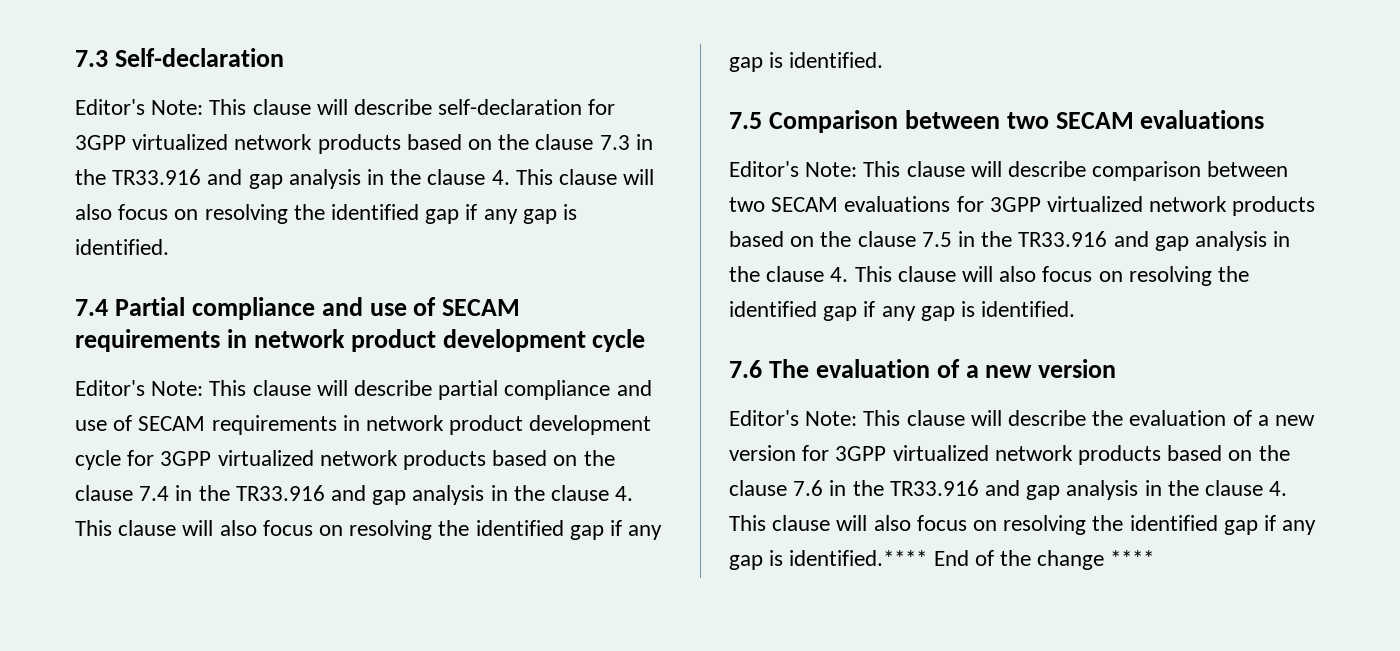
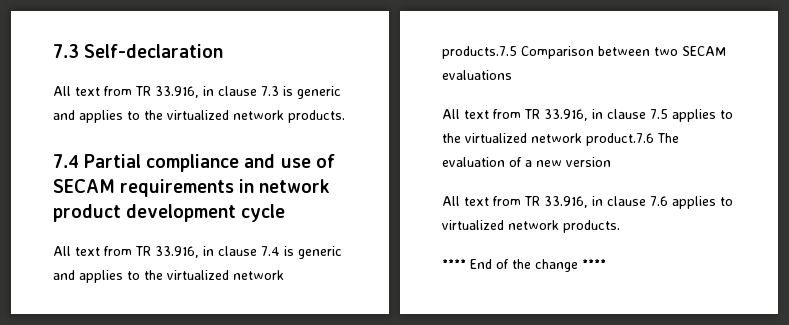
[75,99,616,115] [75,134,653,154] [75,169,655,189] [75,204,578,224] [75,239,169,255] Editor's Note: This clause will describe self-declaration for 3GPP virtualized network products based on the clause 7.3 in the TR33.916 and gap analysis in the clause 4. This clause will also focus on resolving the identified gap if any gap is identified. -> [53,86,341,99] [53,110,345,123] All text from TR 33.916, in clause 7.3 is generic and applies to the virtualized network products.
[75,380,652,400] [75,415,652,435] [75,450,615,470] [75,485,634,505] [75,520,663,540] [729,52,884,72] [729,112,762,129] Editor's Note: This clause will describe partial compliance and use of SECAM requirements in network product development cycle for 3GPP virtualized network products based on the clause 7.4 in the TR33.916 and gap analysis in the clause 4. This clause will also focus on resolving the identified gap if any gap is identified. // 7.5 -> [53,246,342,259] [53,270,284,283] [442,46,517,59] All text from TR 33.916, in clause 7.4 is generic and applies to the virtualized network products.7.5
[729,161,1289,181] [729,196,1316,216] [729,231,1291,251] [729,266,1250,286] [729,301,1076,321] [729,360,762,378] Editor's Note: This clause will describe comparison between two SECAM evaluations for 3GPP virtualized network products based on the clause 7.5 in the TR33.916 and gap analysis in the clause 4. This clause will also focus on resolving the identified gap if any gap is identified. // 7.6 -> [442,109,733,122] [442,133,654,146] All text from TR 33.916, in clause 7.5 applies to the virtualized network product.7.6
[729,410,1316,426] [729,445,1290,465] [729,480,1288,500] [729,515,1317,535] [729,550,928,570] Editor's Note: This clause will describe the evaluation of a new version for 3GPP virtualized network products based on the clause 7.6 in the TR33.916 and gap analysis in the clause 4. This clause will also focus on resolving the identified gap if any gap is identified.**** -> [442,196,733,209] [442,220,620,233] [442,259,466,269] All text from TR 33.916, in clause 7.6 applies to virtualized network products. // ****

